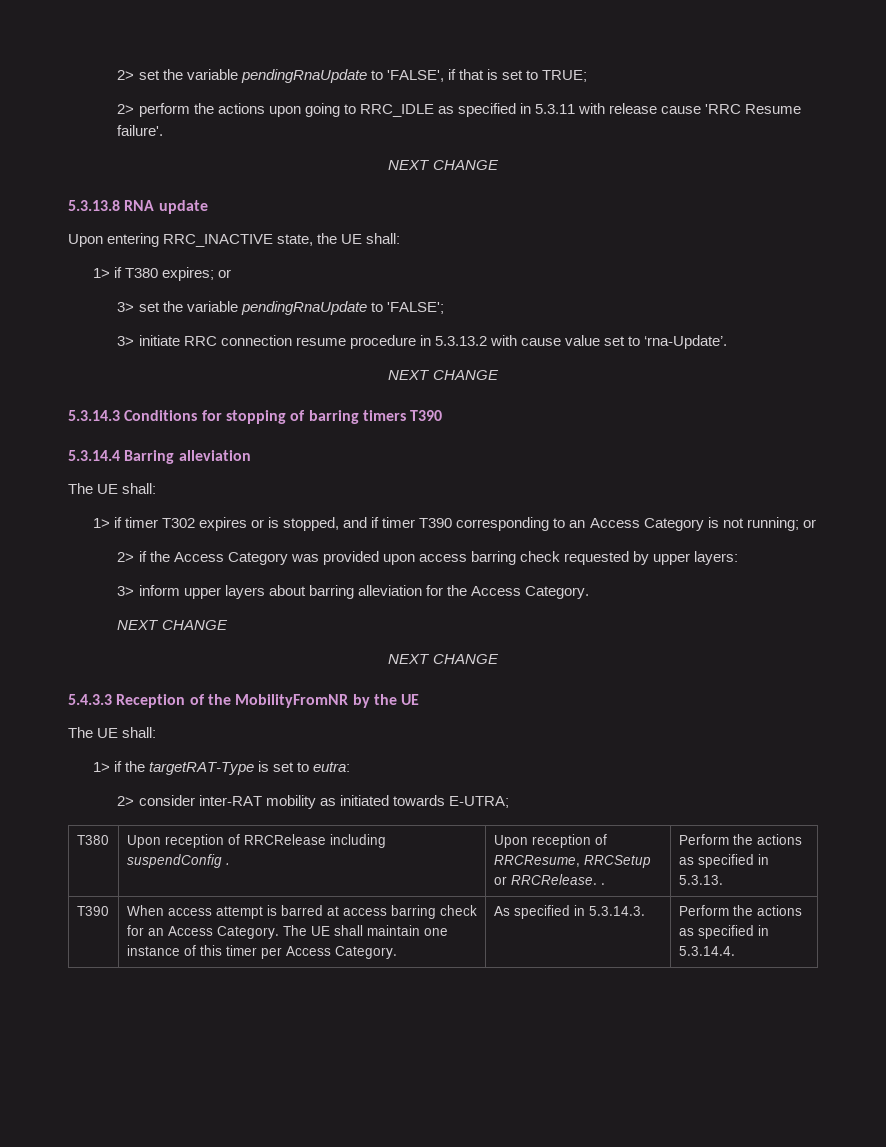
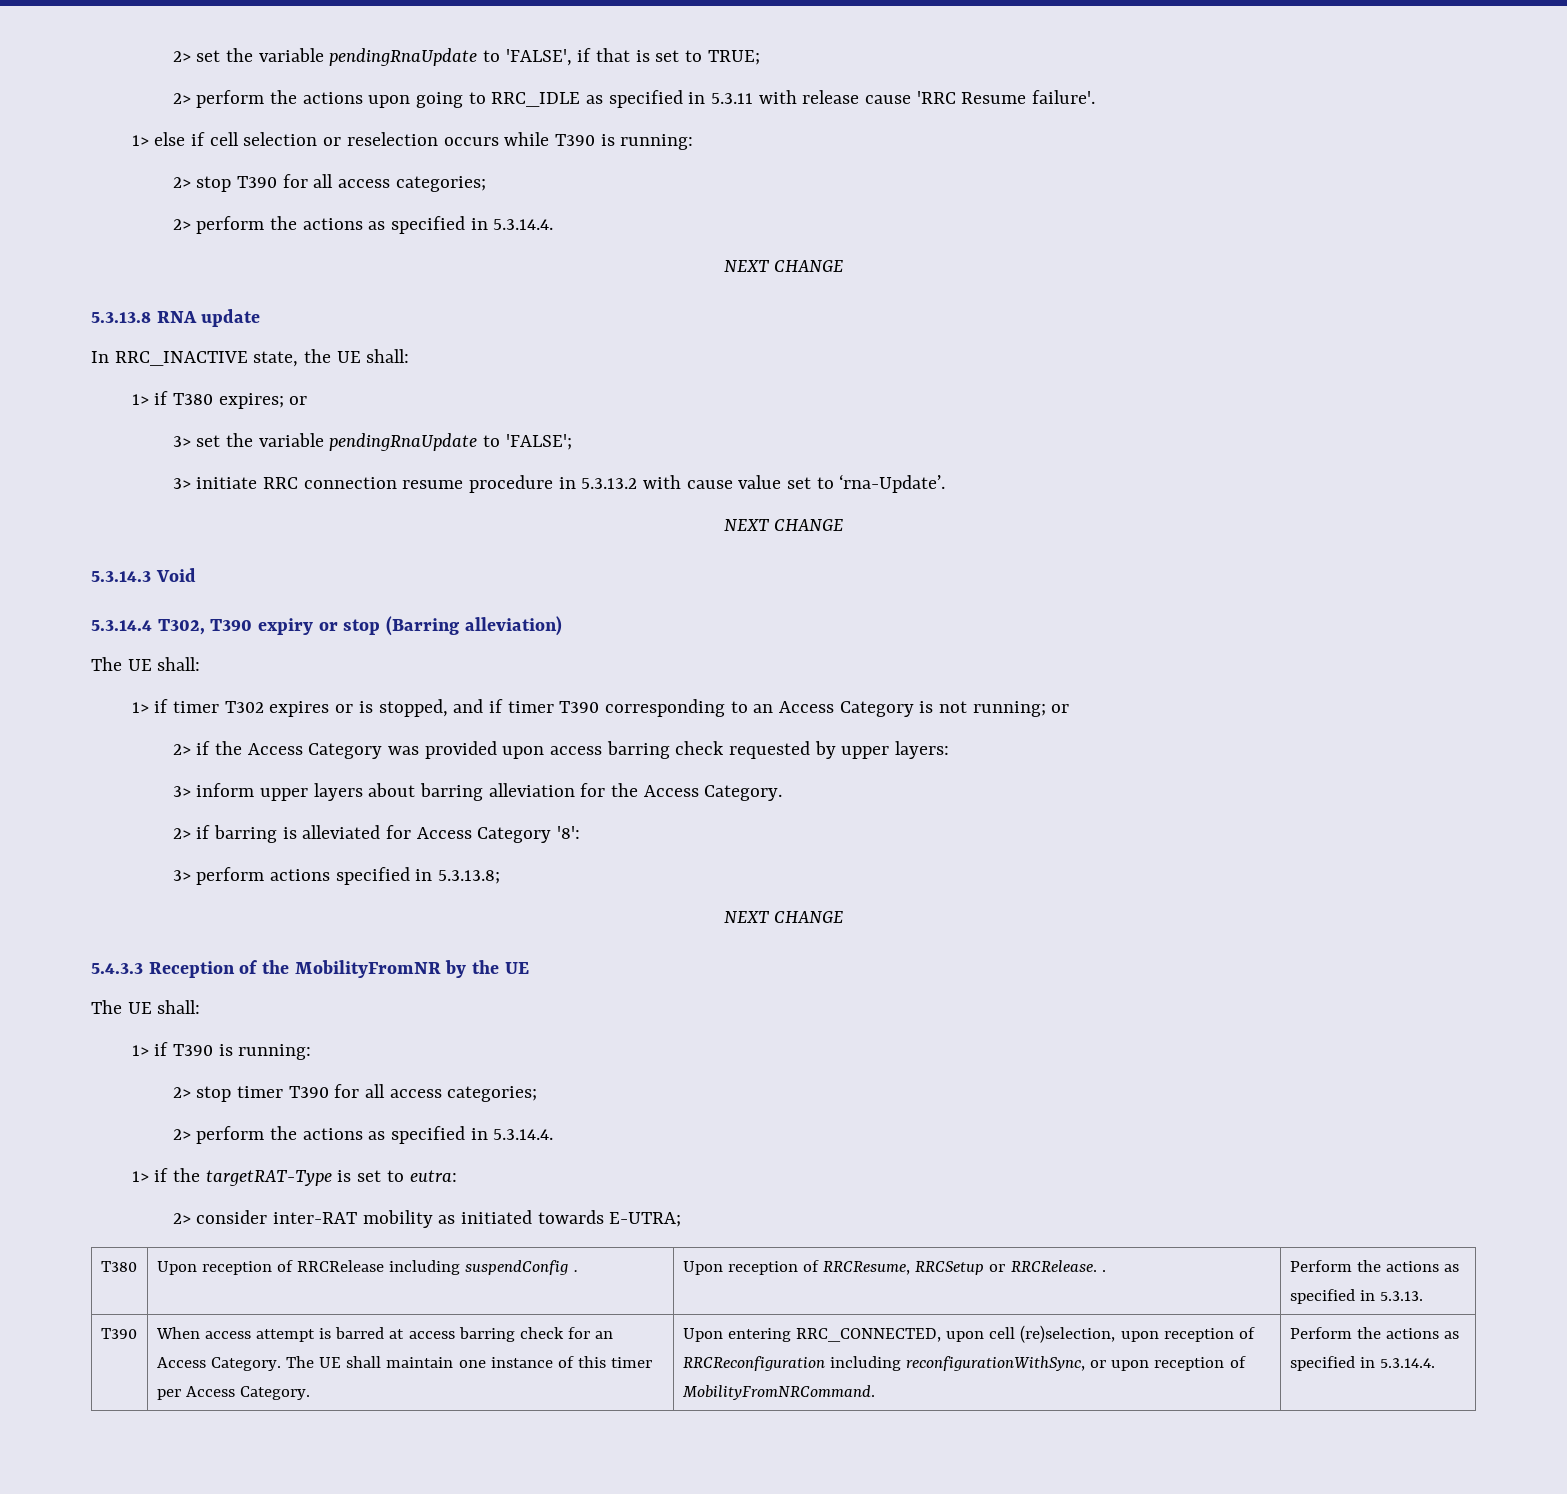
(164, 130) none -> [131,132,694,150] [172,174,486,192] [172,216,554,234] // 1> else if cell selection or reselection occurs while T390 is running: // 2> stop T390 for all access categories; // 2> perform the actions as specified in 5.3.14.4.
[68,233,160,247] Upon entering -> [91,351,109,363] In
[124,410,443,424] [68,450,251,464] Conditions for stopping of barring timers T390 // 5.3.14.4 Barring alleviation -> [155,568,196,582] [91,616,562,636] Void // 5.3.14.4 T302, T390 expiry or stop (Barring alleviation)
[117,620,228,630] NEXT CHANGE -> [172,825,580,843] [172,867,500,885] 2> if barring is alleviated for Access Category '8': // 3> perform actions specified in 5.3.13.8;
(157, 732) none -> [131,1042,312,1060] [172,1084,538,1102] [172,1126,554,1144] // 1> if T390 is running: // 2> stop timer T390 for all access categories; // 2> perform the actions as specified in 5.3.14.4.
[493,905,645,919] As specified in 5.3.14.3. -> [682,1325,1255,1343] [682,1356,1246,1371] [681,1385,875,1400] Upon entering RRC_CONNECTED, upon cell (re)selection, upon reception of RRCReconfiguration including reconfigurationWithSync, or upon reception of MobilityFromNRCommand.

